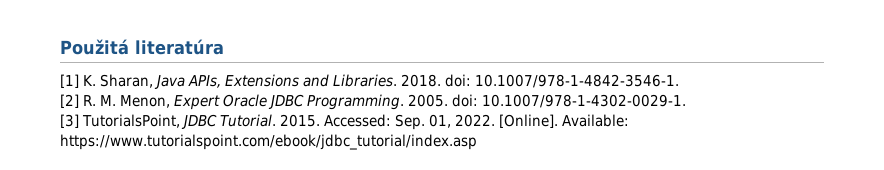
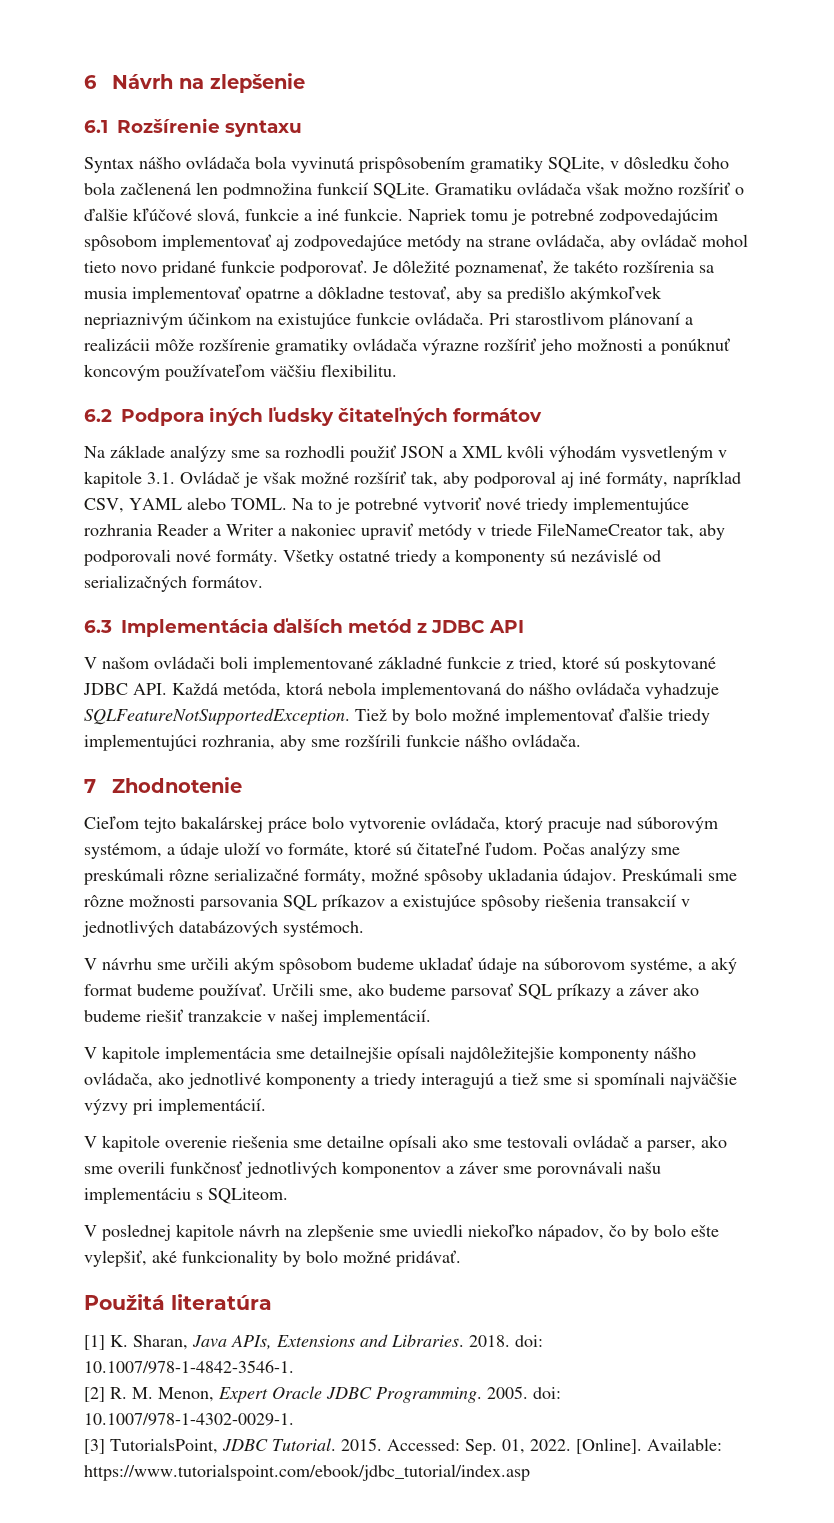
(60, 47) none -> [84,73,306,93] [84,118,302,137] [84,156,729,173] [84,182,744,199] [84,208,718,225] [84,234,748,251] [84,260,714,277] [84,286,662,303] [84,312,693,329] [84,338,730,355] [84,364,397,381] [84,407,542,426] [84,445,727,462] [84,471,741,488] [84,497,689,514] [84,523,725,540] [84,549,661,566] [84,575,263,592] [84,618,524,637] [84,656,716,673] [83,682,719,699] [84,708,710,725] [84,734,581,751] [84,777,243,793] [84,816,718,833] [84,842,680,859] [84,868,737,885] [84,894,690,911] [82,920,364,937] [84,957,737,974] [84,983,699,1000] [84,1009,431,1026] [84,1046,696,1063] [84,1072,737,1089] [84,1098,266,1115] [84,1135,727,1152] [84,1161,661,1178] [84,1187,288,1204] [84,1224,719,1241] [84,1250,461,1267] 6 Návrh na zlepšenie // 6.1 Rozšírenie syntaxu // Syntax nášho ovládača bola vyvinutá prispôsobením gramatiky SQLite, v dôsledku čoho bola začlenená len podmnožina funkcií SQLite. Gramatiku ovládača však možno rozšíriť o ďalšie kľúčové slová, funkcie a iné funkcie. Napriek tomu je potrebné zodpovedajúcim spôsobom implementovať aj zodpovedajúce metódy na strane ovládača, aby ovládač mohol tieto novo pridané funkcie podporovať. Je dôležité poznamenať, že takéto rozšírenia sa musia implementovať opatrne a dôkladne testovať, aby sa predišlo akýmkoľvek nepriaznivým účinkom na existujúce funkcie ovládača. Pri starostlivom plánovaní a realizácii môže rozšírenie gramatiky ovládača výrazne rozšíriť jeho možnosti a ponúknuť koncovým používateľom väčšiu flexibilitu. // 6.2 Podpora iných ľudsky čitateľných formátov // Na základe analýzy sme sa rozhodli použiť JSON a XML kvôli výhodám vysvetleným v kapitole 3.1. Ovládač je však možné rozšíriť tak, aby podporoval aj iné formáty, napríklad CSV, YAML alebo TOML. Na to je potrebné vytvoriť nové triedy implementujúce rozhrania Reader a Writer a nakoniec upraviť metódy v triede FileNameCreator tak, aby podporovali nové formáty. Všetky ostatné triedy a komponenty sú nezávislé od serializačných formátov. // 6.3 Implementácia ďalších metód z JDBC API // V našom ovládači boli implementované základné funkcie z tried, ktoré sú poskytované JDBC API. Každá metóda, ktorá nebola implementovaná do nášho ovládača vyhadzuje SQLFeatureNotSupportedException. Tiež by bolo možné implementovať ďalšie triedy implementujúci rozhrania, aby sme rozšírili funkcie nášho ovládača. // 7 Zhodnotenie // Cieľom tejto bakalárskej práce bolo vytvorenie ovládača, ktorý pracuje nad súborovým systémom, a údaje uloží vo formáte, ktoré sú čitateľné ľudom. Počas analýzy sme preskúmali rôzne serializačné formáty, možné spôsoby ukladania údajov. Preskúmali sme rôzne možnosti parsovania SQL príkazov a existujúce spôsoby riešenia transakcií v jednotlivých databázových systémoch. // V návrhu sme určili akým spôsobom budeme ukladať údaje na súborovom systéme, a aký format budeme používať. Určili sme, ako budeme parsovať SQL príkazy a záver ako budeme riešiť tranzakcie v našej implementácií. // V kapitole implementácia sme detailnejšie opísali najdôležitejšie komponenty nášho ovládača, ako jednotlivé komponenty a triedy interagujú a tiež sme si spomínali najväčšie výzvy pri implementácií. // V kapitole overenie riešenia sme detailne opísali ako sme testovali ovládač a parser, ako sme overili funkčnosť jednotlivých komponentov a záver sme porovnávali našu implementáciu s SQLiteom. // V poslednej kapitole návrh na zlepšenie sme uviedli niekoľko nápadov, čo by bolo ešte vylepšiť, aké funkcionality by bolo možné pridávať. //

